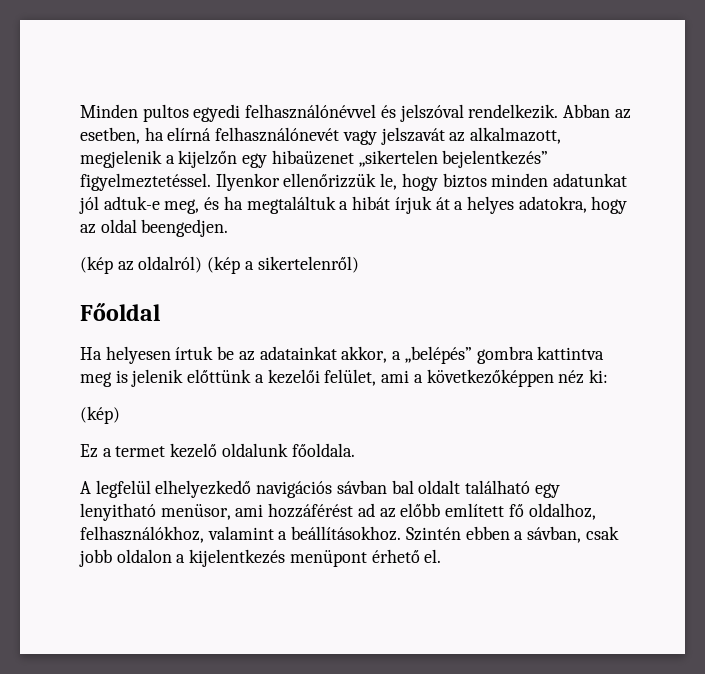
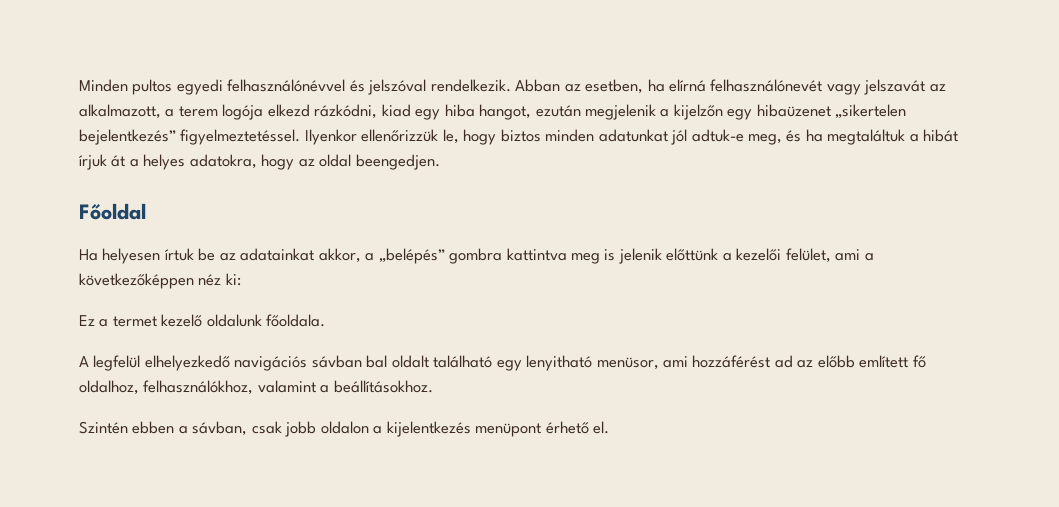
(562, 135) none -> [165,104,581,120] a terem logója elkezd rázkódni, kiad egy hiba hangot, ezután
[80,256,359,274] // (kép az oldalról) (kép a sikertelenről) -> (440, 162) none
[80,406,120,424] // (kép) -> (241, 279) none
(402, 533) none -> (433, 386) //

